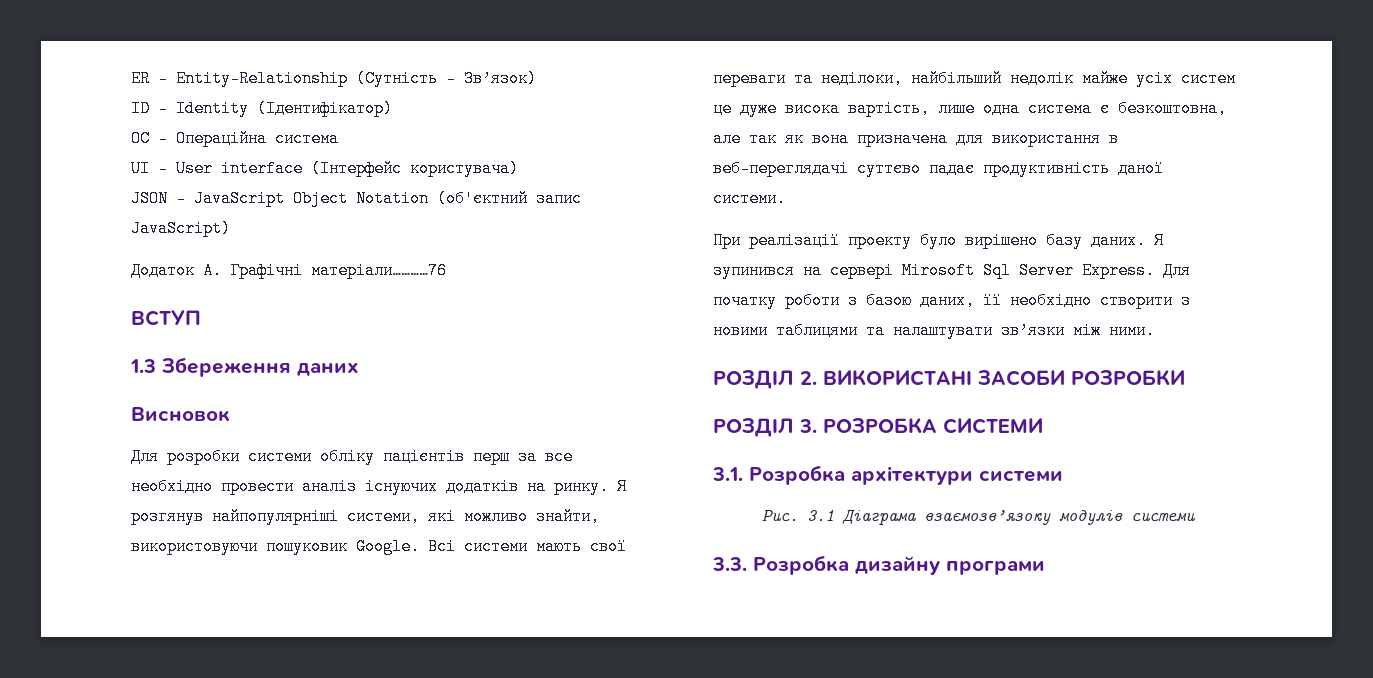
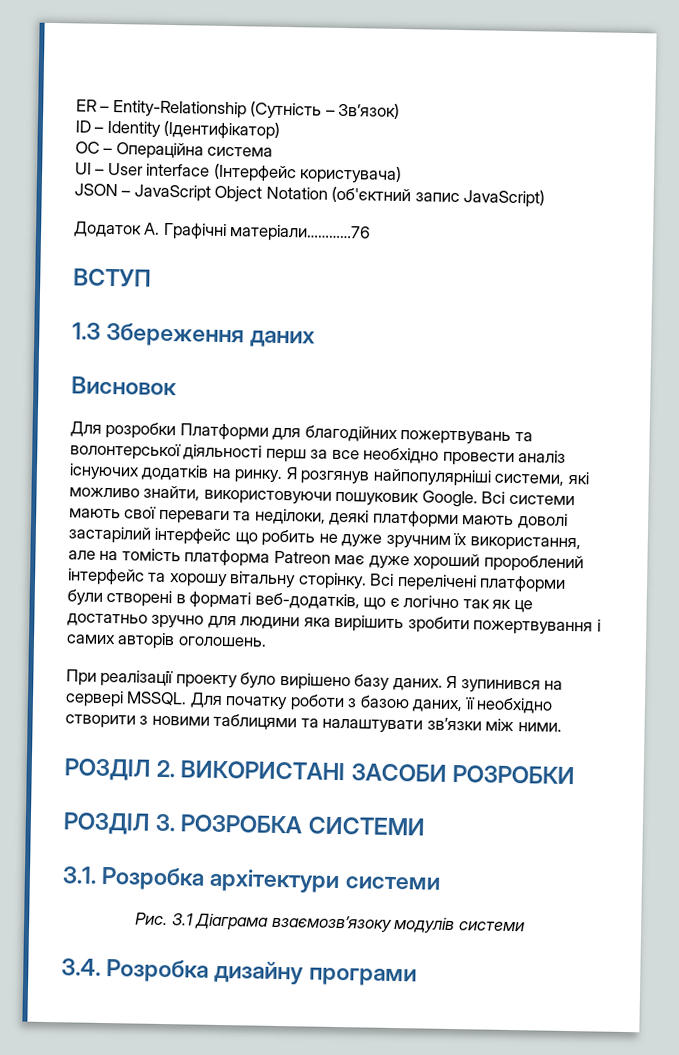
[248,449,464,465] системи обліку пацієнтів -> [179,423,533,445] [70,442,263,461] Платформи для благодійних пожертвувань та волонтерської діяльності
[911,71,1235,87] [713,100,1227,117] [713,131,1118,147] [713,160,1163,177] [713,190,786,207] найбільший недолік майже усіх систем це дуже висока вартість, лише одна система є безкоштовна, але так як вона призначена для використання в веб-переглядачі суттєво падає продуктивність даної системи. -> [329,509,568,529] [68,526,581,552] [68,548,584,573] [67,568,567,593] [67,589,533,613] [67,613,601,636] [66,632,267,650] деякі платформи мають доволі застарілий інтерфейс що робить не дуже зручним їх використання, але на томість платформа Patreon має дуже хороший пророблений інтерфейс та хорошу вітальну сторінку. Всі перелічені платформи були створені в форматі веб-додатків, що є логічно так як це достатньо зручно для людини яка вирішить зробити пожертвування і самих авторів оголошень.
[902,262,1155,279] Mirosoft Sql Server Express. -> [126,691,188,706] MSSQL.
[712,557,747,571] 3.3. -> [61,958,101,976] 3.4.

